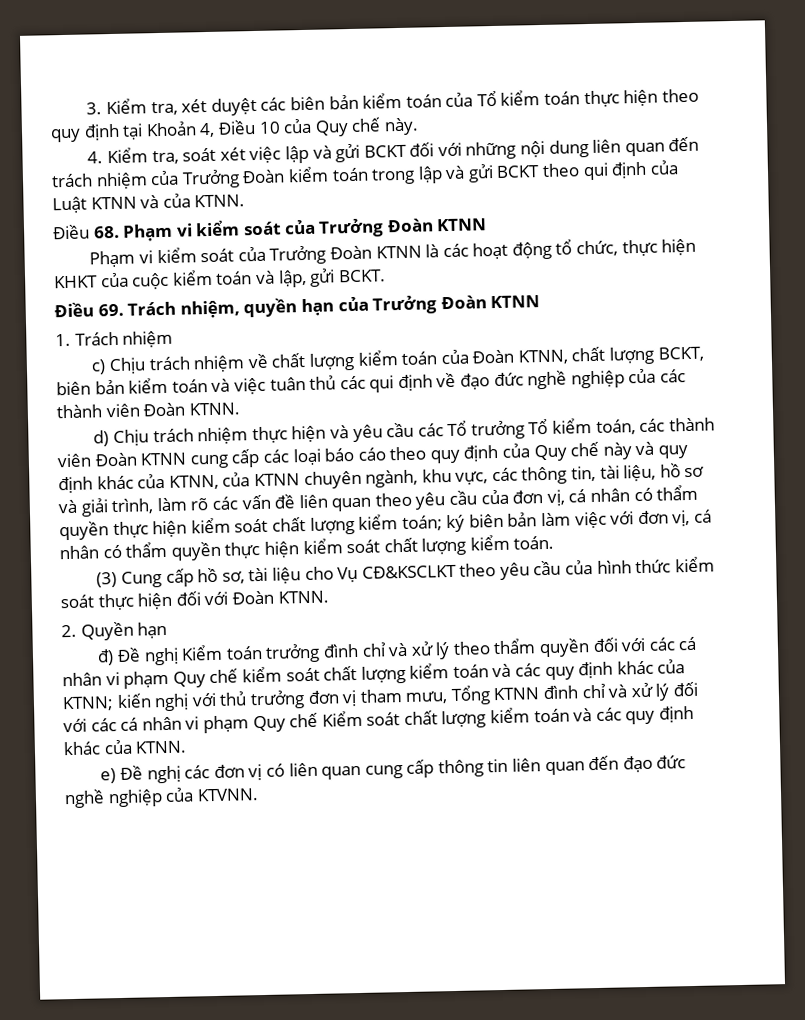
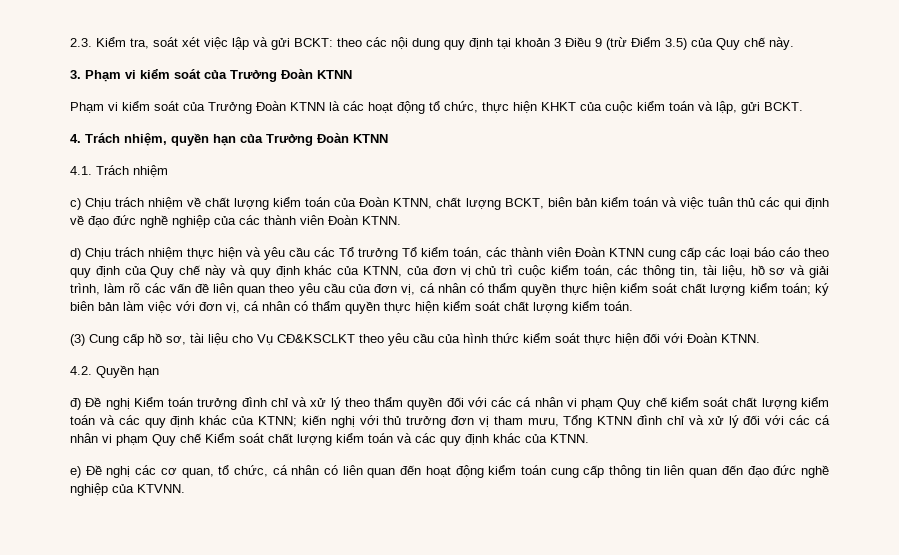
[86,88,699,116] [50,117,419,143] [87,151,104,164] 3. Kiểm tra, xét duyệt các biên bản kiểm toán của Tổ kiểm toán thực hiện theo quy định tại Khoản 4, Điều 10 của Quy chế này. // 4. -> [70,38,92,47] 2.3.
[363,136,700,160] [51,160,679,190] [52,193,246,214] [52,224,120,240] BCKT đối với những nội dung liên quan đến trách nhiệm của Trưởng Đoàn kiểm toán trong lập và gửi BCKT theo qui định của Luật KTNN và của KTNN. // Điều 68. -> [294,37,794,50] [70,70,81,79] BCKT: theo các nội dung quy định tại khoản 3 Điều 9 (trừ Điểm 3.5) của Quy chế này. // 3.
[54,302,124,318] Điều 69. -> [70,134,81,143] 4.
[55,333,71,347] 1. -> [70,166,92,175] 4.1.
[253,468,489,490] KTNN chuyên ngành, khu vực, -> [432,265,613,277] đơn vị chủ trì cuộc kiểm toán,
[61,624,77,638] 2. -> [70,366,92,375] 4.2.
[213,762,362,781] đơn vị có liên quan -> [160,465,546,478] cơ quan, tổ chức, cá nhân có liên quan đến hoạt động kiểm toán

